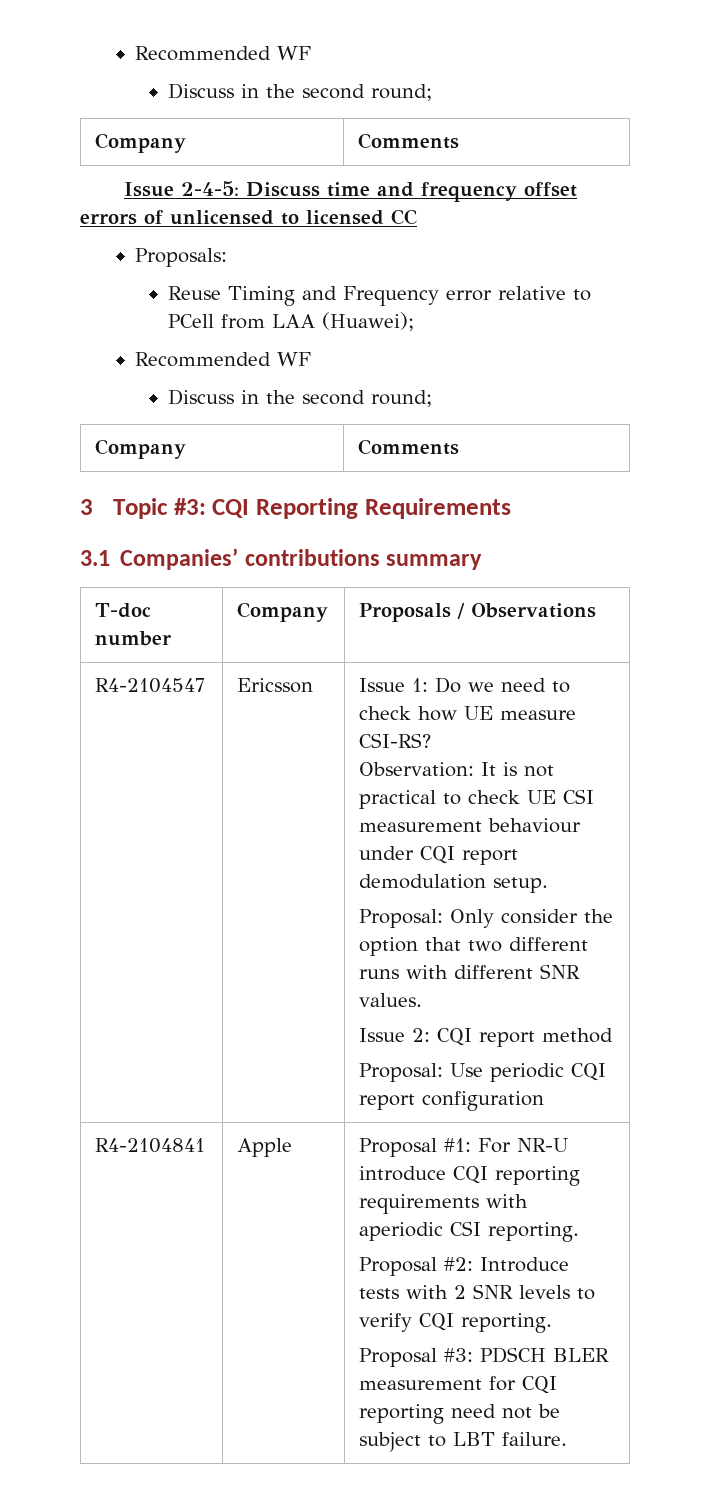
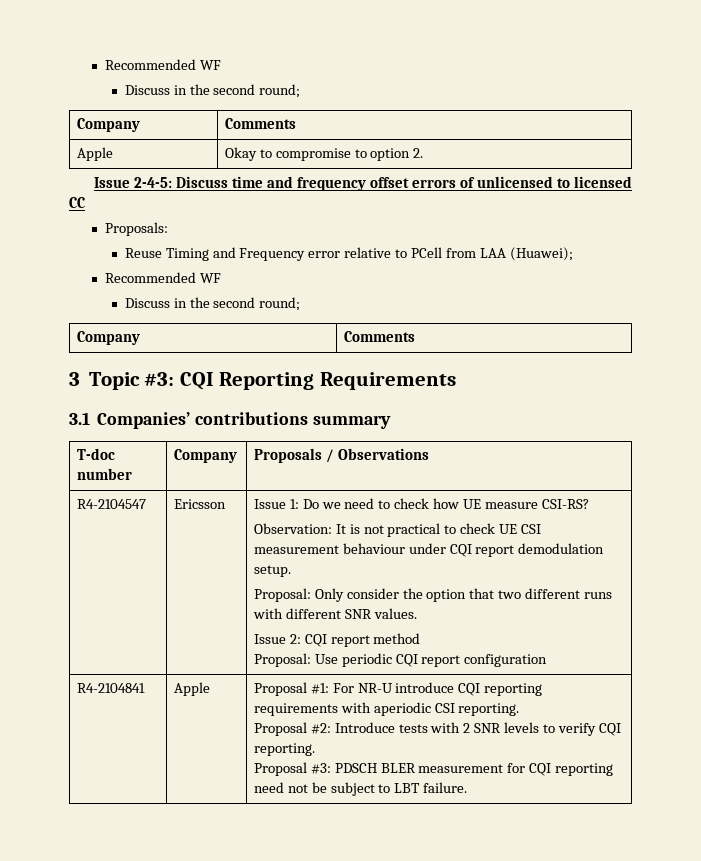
[135,46,312,61] [168,83,433,101] [94,133,186,153] [357,133,459,149] Recommended WF // Discuss in the second round; // Company | Comments -> [104,59,221,70] [124,84,301,98] [76,118,140,132] [224,118,296,129] [76,147,113,161] [224,147,424,161] Recommended WF // Discuss in the second round; // Company | Comments // Apple | Okay to compromise to option 2.

